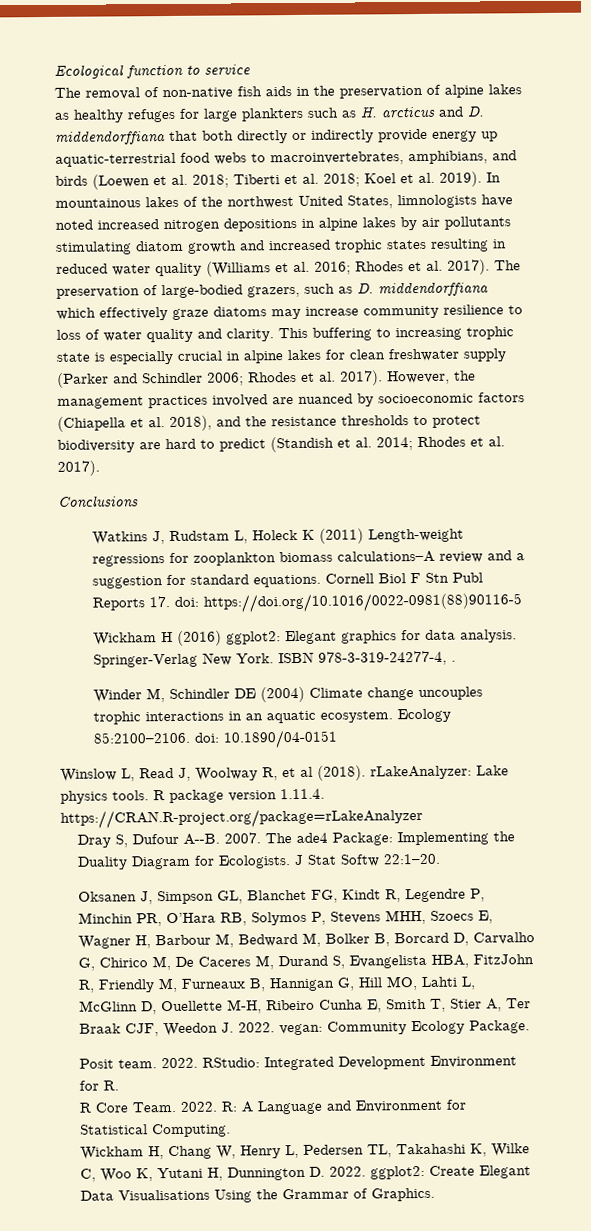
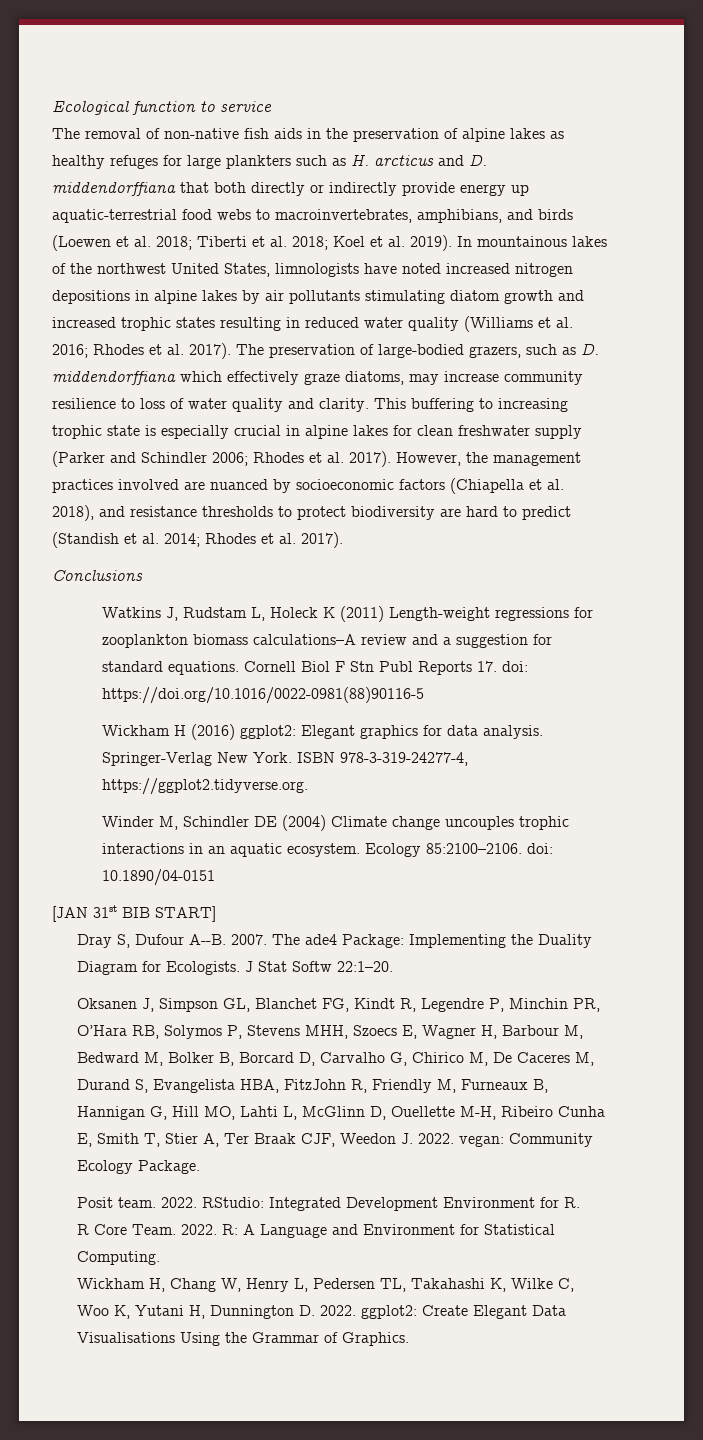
[213,306,267,317] diatoms -> [345,371,404,385] diatoms,
[245,416,267,427] the -> (125, 511) none
[450,660,456,662] . -> [102,778,309,795] https://ggplot2.tidyverse.org.
[60,765,509,782] [60,788,325,804] [60,807,423,829] Winslow L, Read J, Woolway R, et al (2018). rLakeAnalyzer: Lake physics tools. R package version 1.11.4. https://CRAN.R-project.org/package=rLakeAnalyzer -> [52,905,216,922] [JAN 31st BIB START]

